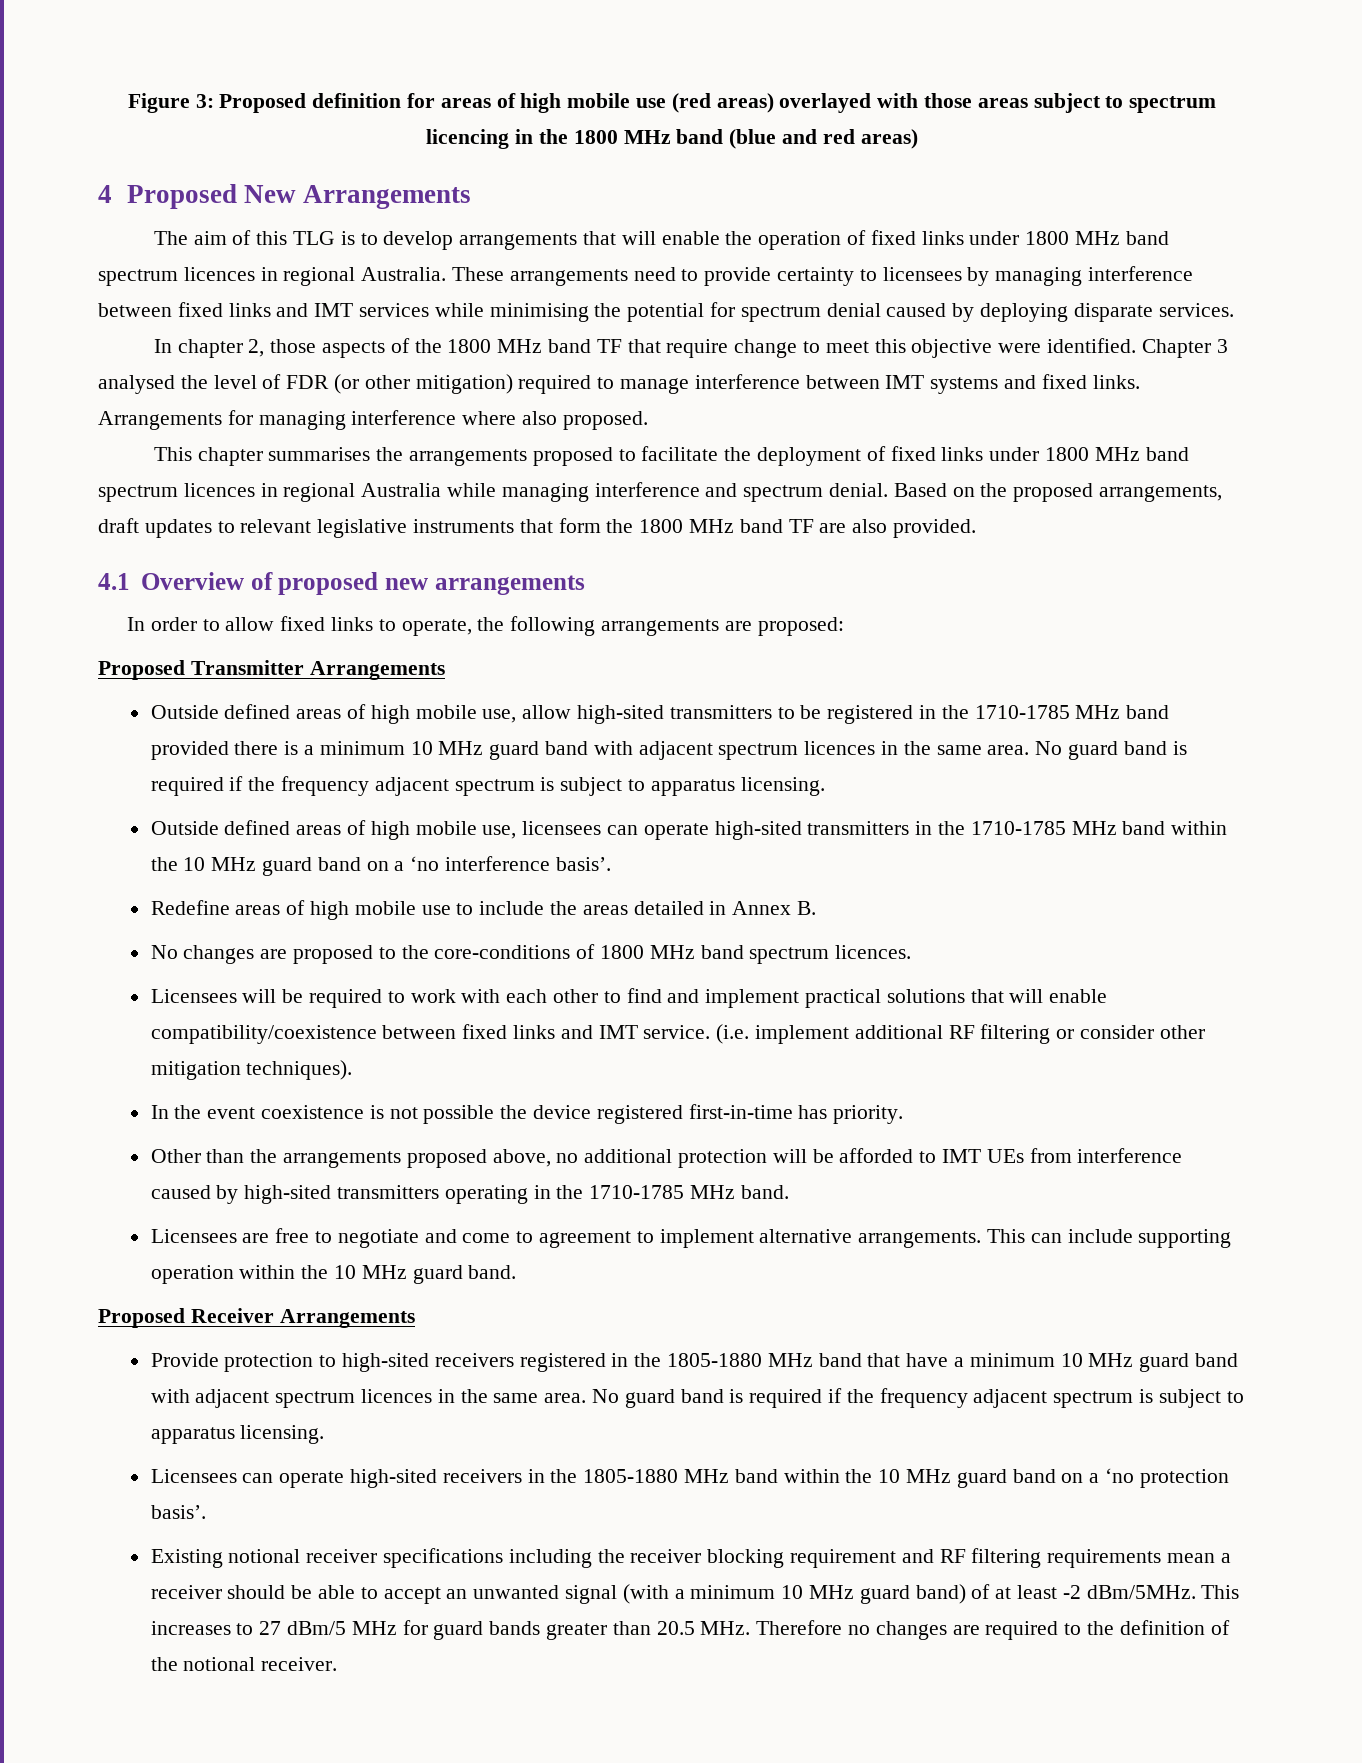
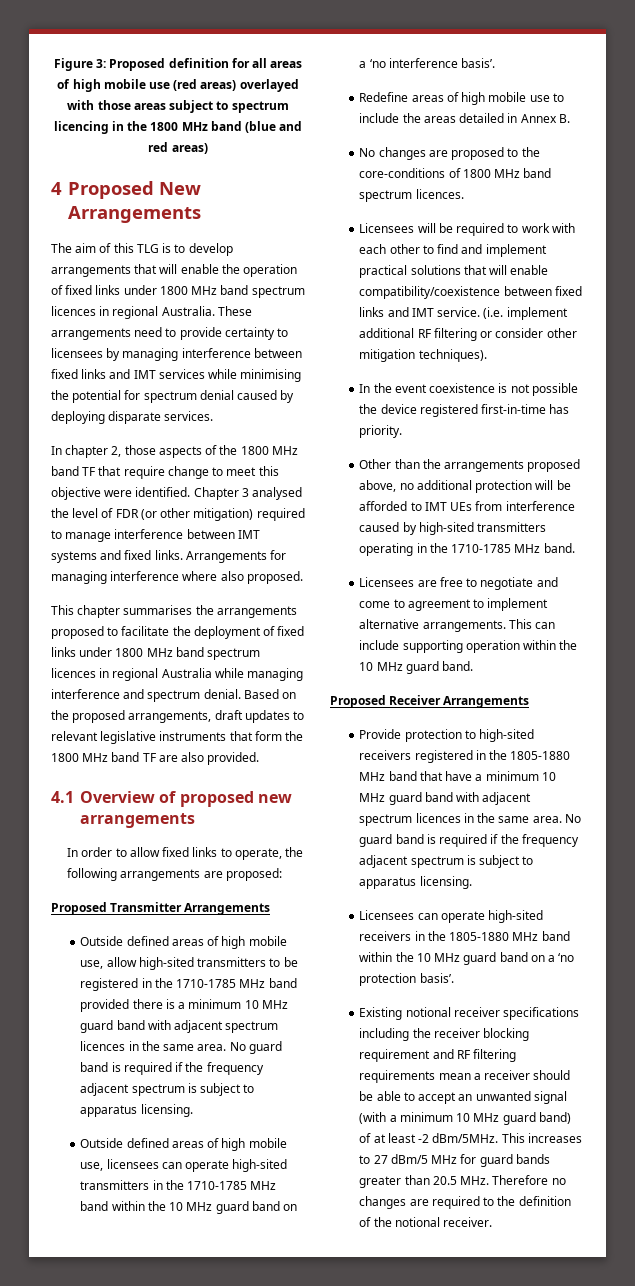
(435, 100) none -> [251,58,267,68] all

